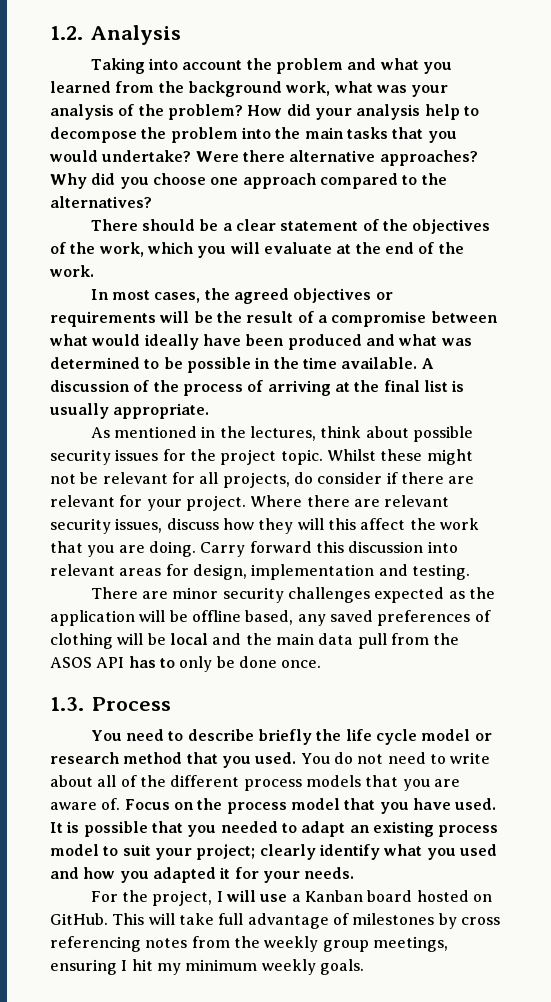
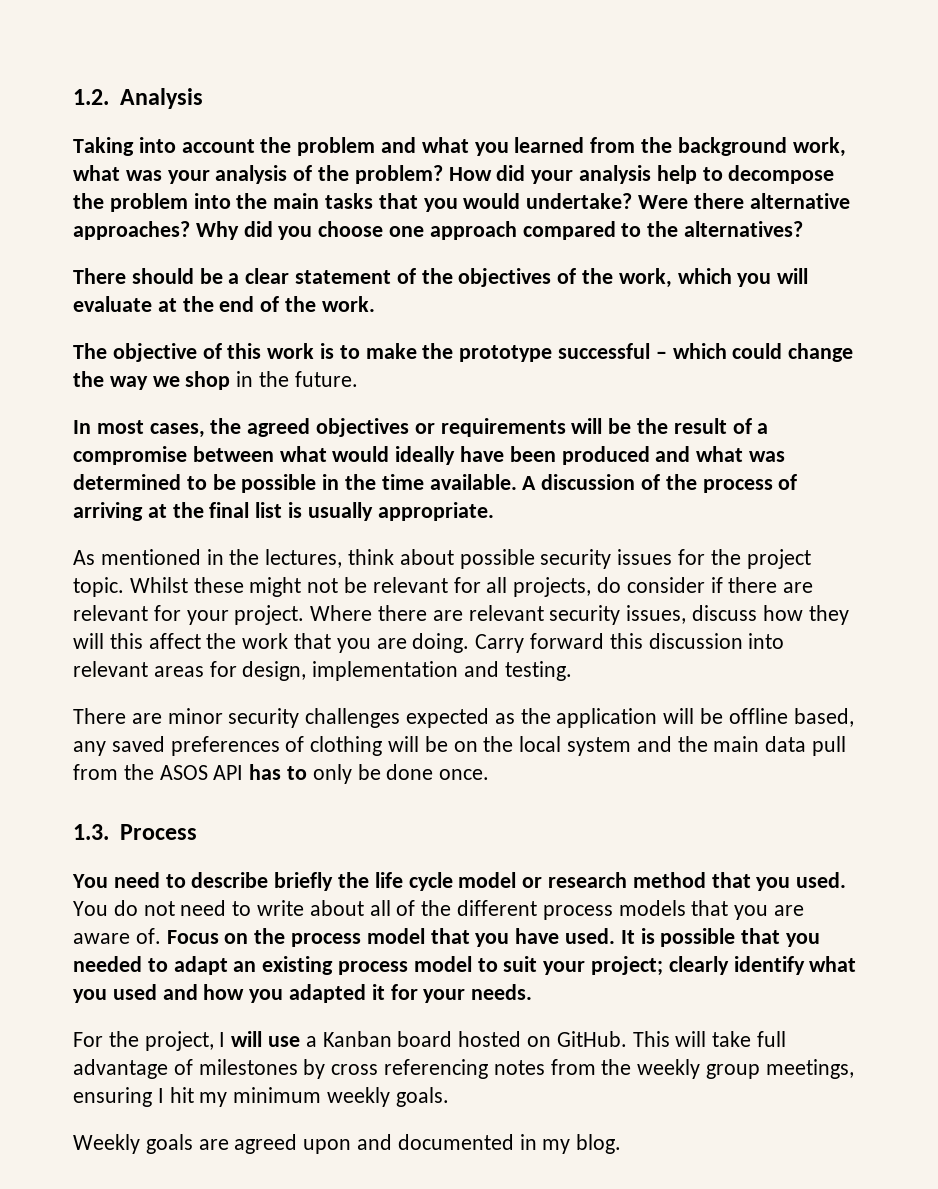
(94, 271) none -> [73,343,854,362] [73,371,358,390] // The objective of this work is to make the prototype successful – which could change the way we shop in the future.
[169,633,208,645] local -> [453,736,632,756] on the local system
(364, 967) none -> [73,1134,622,1154] // Weekly goals are agreed upon and documented in my blog.

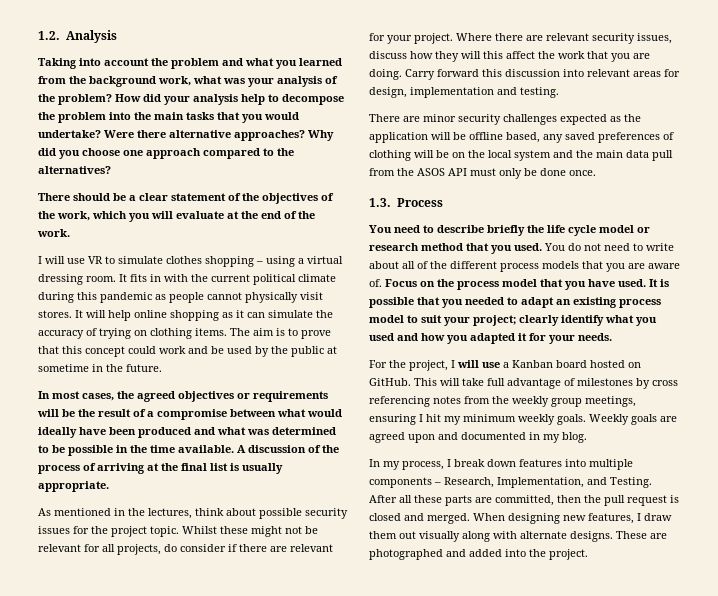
[73,343,854,362] [73,371,231,390] The objective of this work is to make the prototype successful – which could change the way we shop -> [38,256,343,267] [38,274,336,285] [38,292,323,303] [38,310,333,321] [38,328,331,339] [38,346,337,357] [38,364,89,372] I will use VR to simulate clothes shopping – using a virtual dressing room. It fits in with the current political climate during this pandemic as people cannot physically visit stores. It will help online shopping as it can simulate the accuracy of trying on clothing items. The aim is to prove that this concept could work and be used by the public at sometime
[249,764,308,780] has to -> [470,168,496,176] must
(449, 1097) // -> (586, 419) none
(622, 1144) none -> [369,459,633,470] [369,477,652,488] [369,495,679,506] [369,513,672,524] [369,531,667,542] [369,549,588,560] // In my process, I break down features into multiple components – Research, Implementation, and Testing. After all these parts are committed, then the pull request is closed and merged. When designing new features, I draw them out visually along with alternate designs. These are photographed and added into the project.

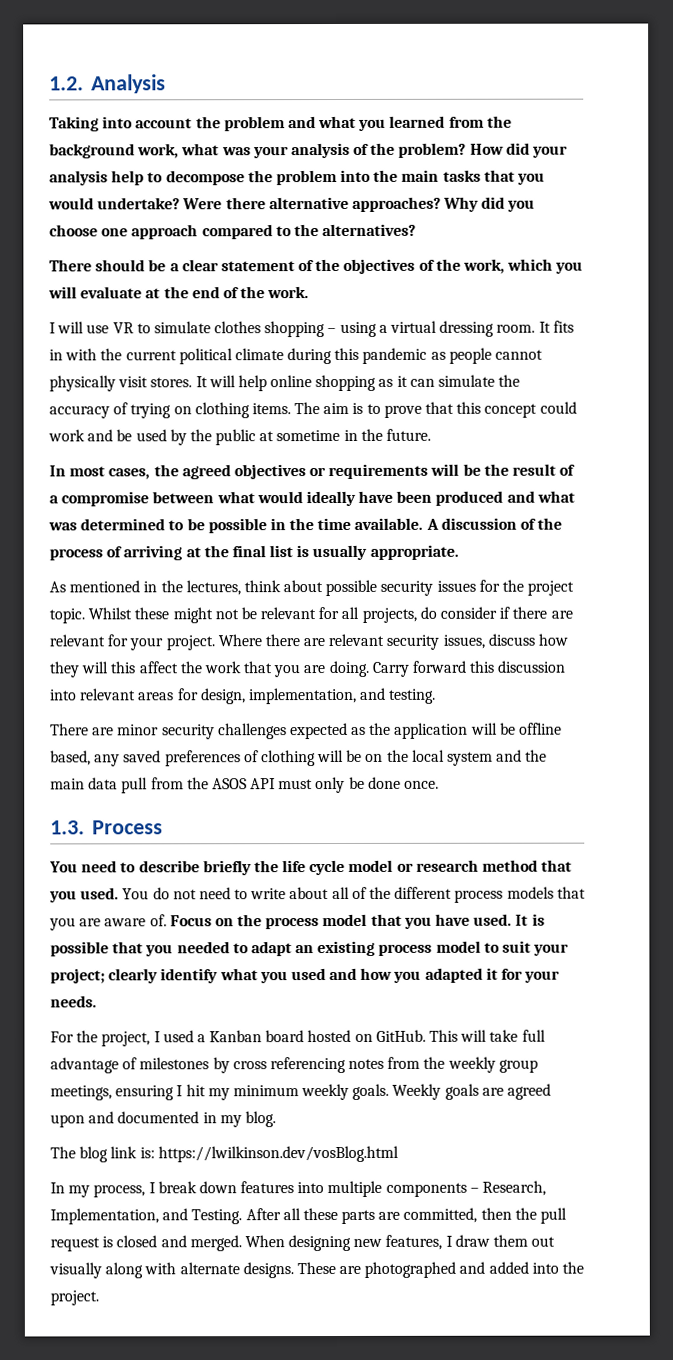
[410,87,494,98] implementation -> [248,687,357,705] implementation,
[457,360,500,368] will use -> [162,1030,194,1043] used
(587, 437) none -> [50,1145,399,1163] // The blog link is: https://lwilkinson.dev/vosBlog.html

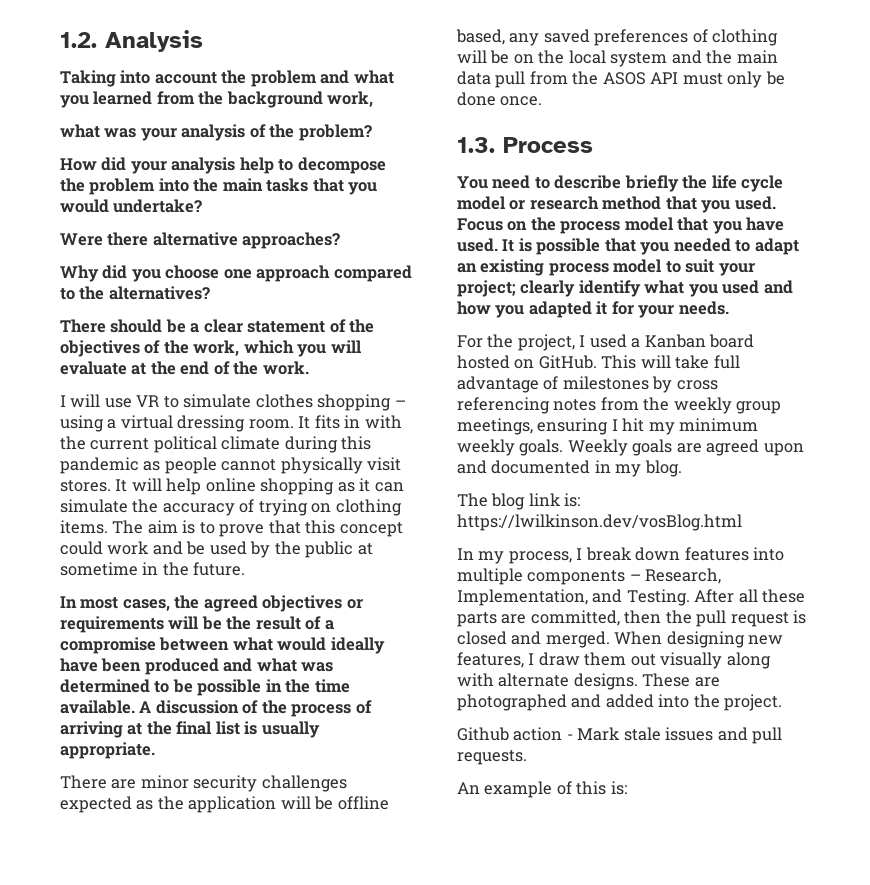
(180, 151) none -> (374, 99) //
(467, 150) none -> (372, 132) //
(181, 203) none -> (203, 206) //
(441, 204) none -> (341, 240) //
[49,579,575,597] [49,606,573,624] [49,633,569,651] [49,660,566,678] [50,687,437,705] // As mentioned in the lectures, think about possible security issues for the project topic. Whilst these might not be relevant for all projects, do consider if there are relevant for your project. Where there are relevant security issues, discuss how they will this affect the work that you are doing. Carry forward this discussion into relevant areas for design, implementation, and testing. -> (155, 750) none
[122,886,586,903] [49,914,167,931] You do not need to write about all of the different process models that you are aware of. -> (776, 203) none
(99, 1298) none -> [457,727,783,744] [457,750,527,765] [457,781,627,798] // Github action - Mark stale issues and pull requests. // An example of this is:

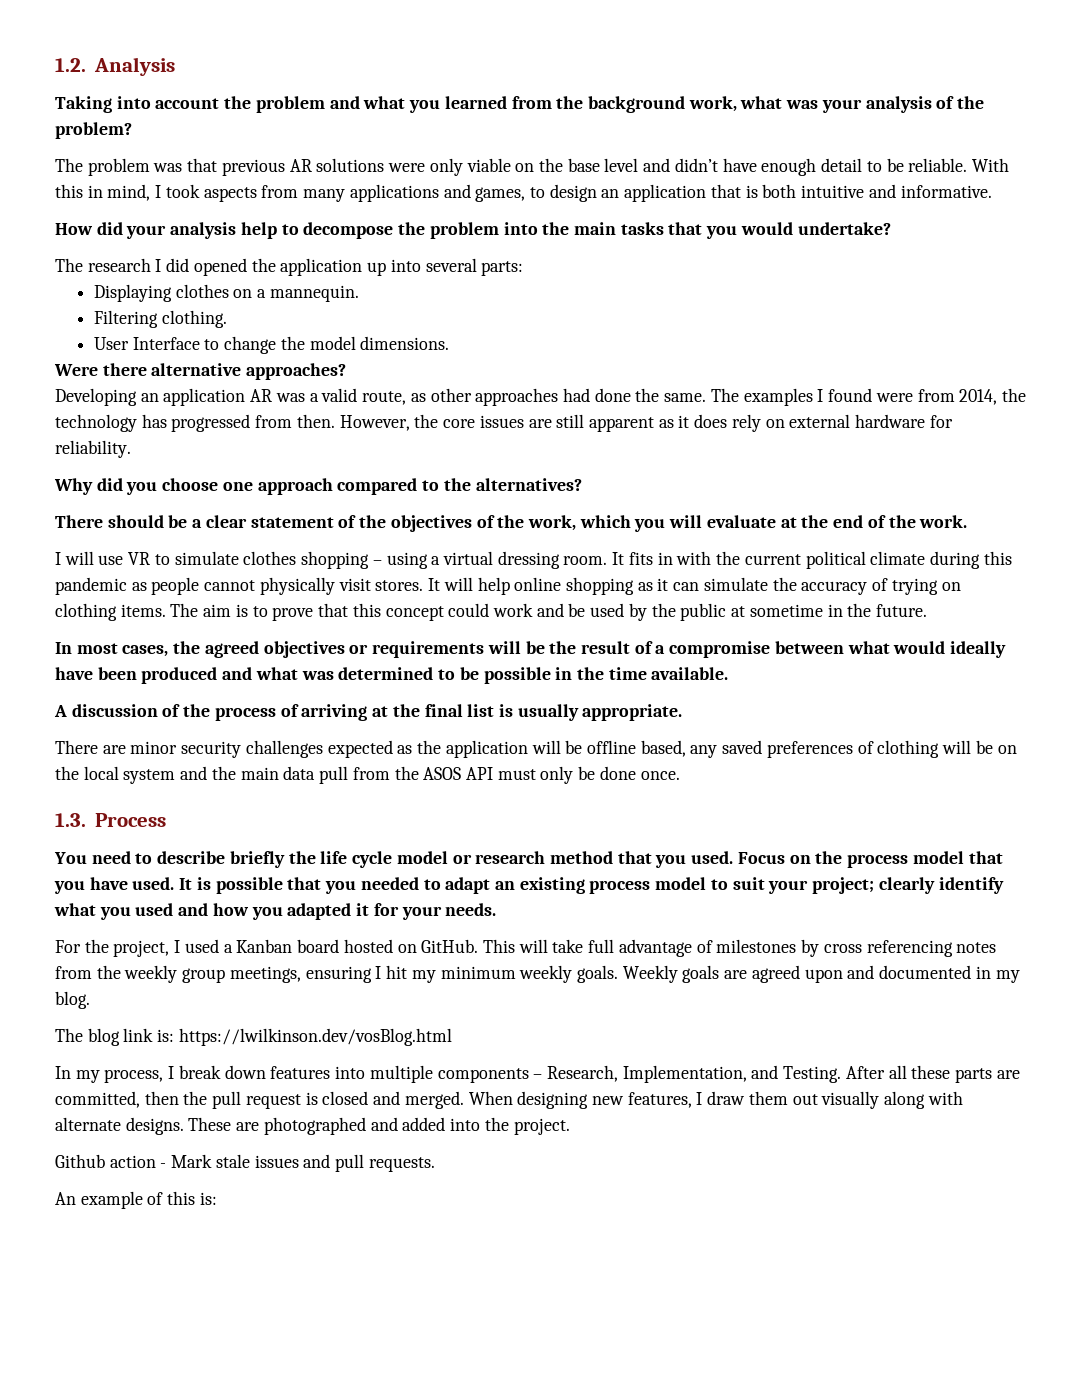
(374, 99) // -> (737, 104) none
(372, 132) none -> [55,158,1009,176] [55,184,992,202] // The problem was that previous AR solutions were only viable on the base level and didn’t have enough detail to be reliable. With this in mind, I took aspects from many applications and games, to design an application that is both intuitive and informative.
[60,232,341,249] Were there alternative approaches? -> [55,258,524,276] [93,284,359,302] [93,310,227,328] [93,336,450,354] [54,363,347,380] [55,388,1026,406] [55,414,953,432] [55,440,131,458] The research I did opened the application up into several parts: // Displaying clothes on a mannequin. // Filtering clothing. // User Interface to change the model dimensions. // Were there alternative approaches? // Developing an application AR was a valid route, as other approaches had done the same. The examples I found were from 2014, the technology has progressed from then. However, the core issues are still apparent as it does rely on external hardware for reliability.
(135, 707) none -> (729, 673) //

